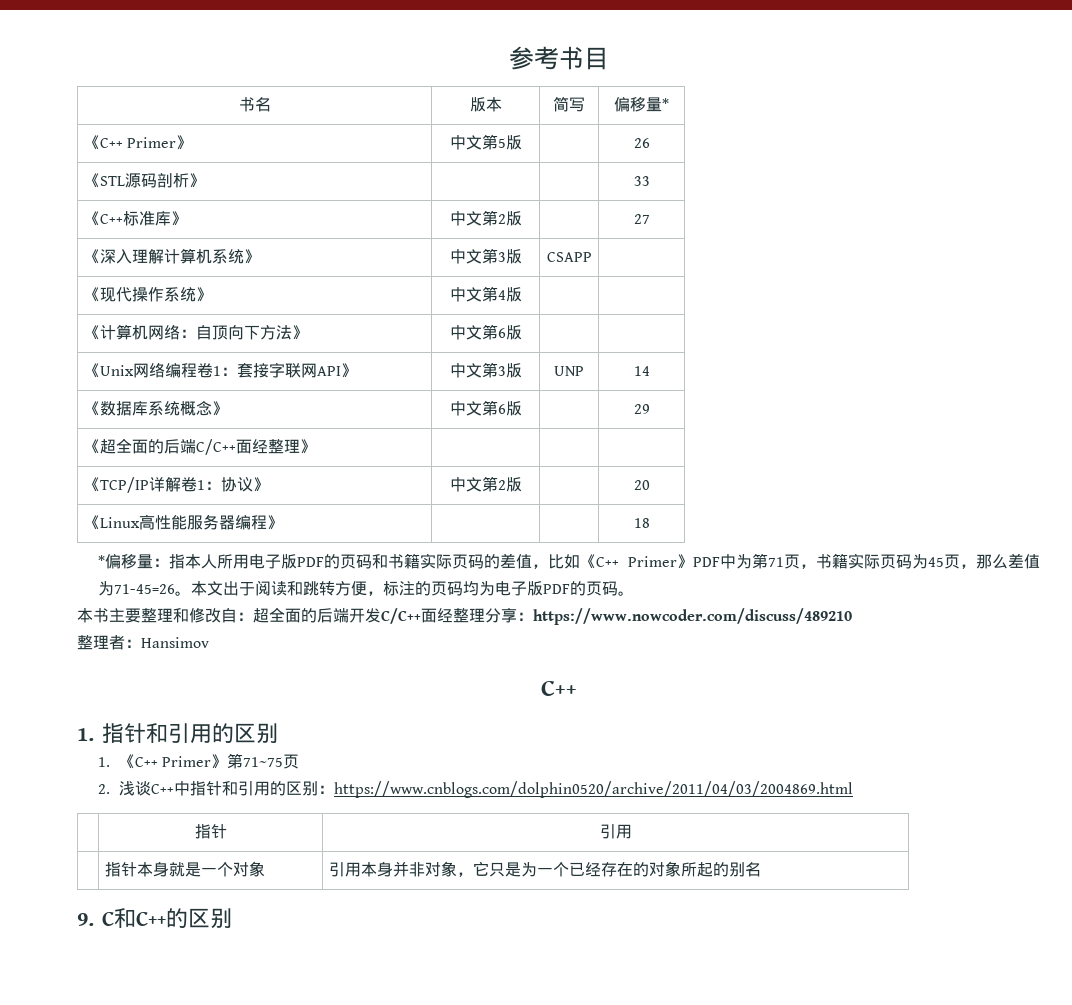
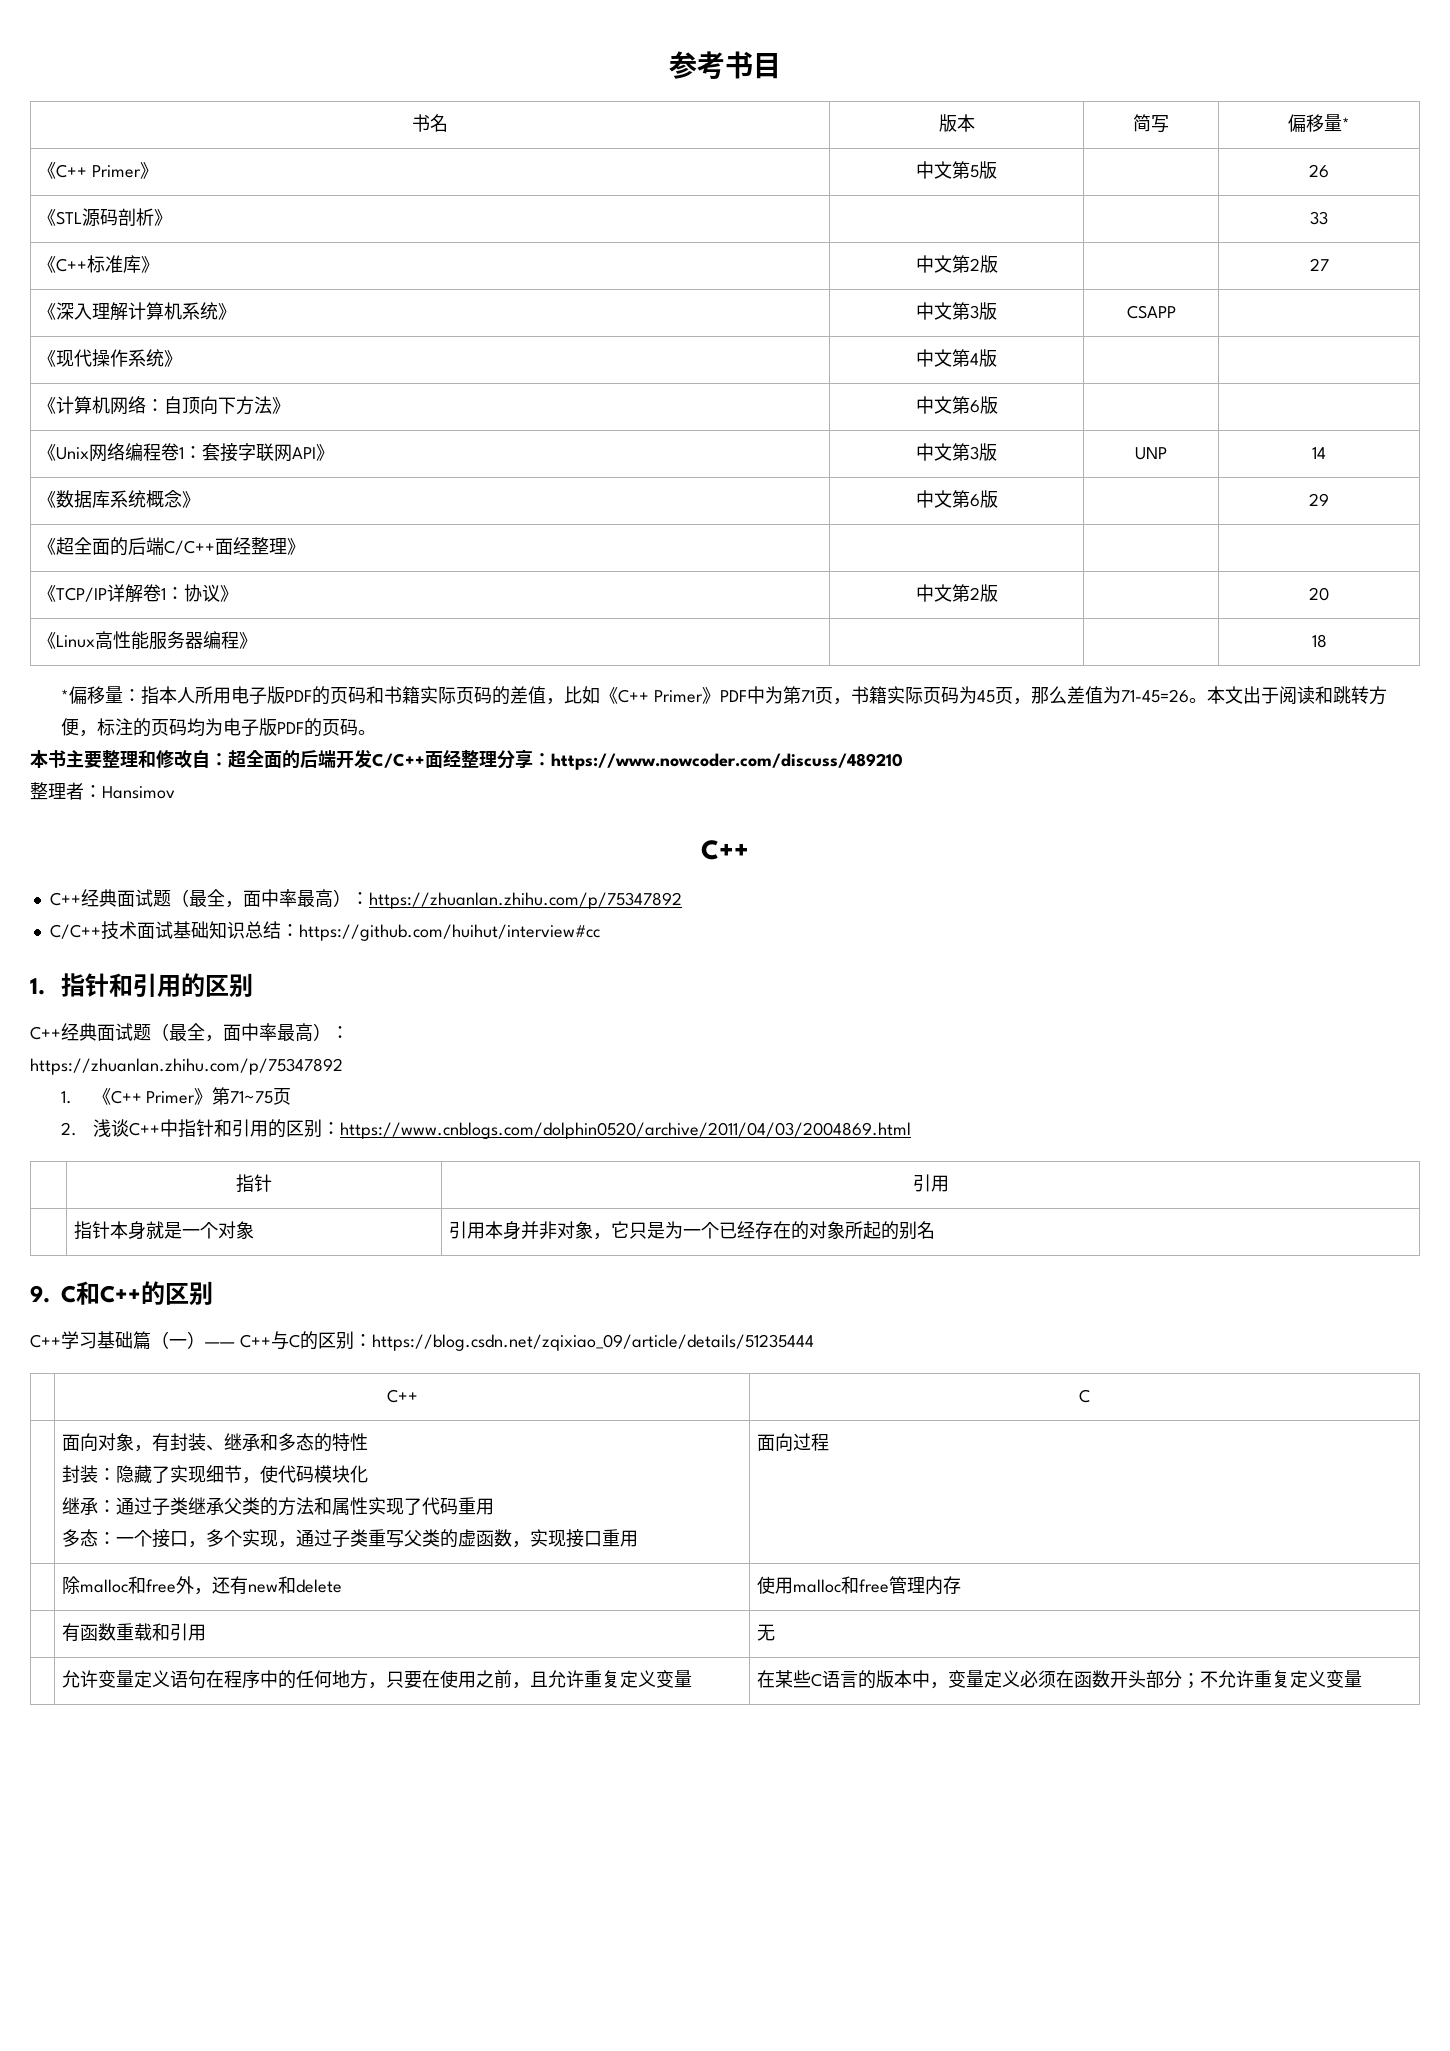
(577, 688) none -> [49,889,682,909] [49,921,600,941] // C++经典面试题（最全，面中率最高）：https://zhuanlan.zhihu.com/p/75347892 // C/C++技术面试基础知识总结：https://github.com/huihut/interview#cc
(278, 733) none -> [30,1023,349,1042] [30,1058,343,1075] // C++经典面试题（最全，面中率最高）： // https://zhuanlan.zhihu.com/p/75347892
(232, 918) none -> [30,1331,814,1351] [386,1389,418,1403] [1079,1389,1090,1403] [61,1433,368,1452] [61,1465,368,1484] [61,1497,494,1516] [61,1529,638,1548] [756,1433,829,1451] [61,1576,342,1595] [756,1576,961,1595] [61,1623,206,1642] [756,1624,775,1641] [61,1670,692,1689] [756,1670,1362,1689] // C++学习基础篇（一）—— C++与C的区别：https://blog.csdn.net/zqixiao_09/article/details/51235444 // | C++ | C // | 面向对象，有封装、继承和多态的特性 // 封装：隐藏了实现细节，使代码模块化 // 继承：通过子类继承父类的方法和属性实现了代码重用 // 多态：一个接口，多个实现，通过子类重写父类的虚函数，实现接口重用 | 面向过程 // | 除malloc和free外，还有new和delete | 使用malloc和free管理内存 // | 有函数重载和引用 | 无 // | 允许变量定义语句在程序中的任何地方，只要在使用之前，且允许重复定义变量 | 在某些C语言的版本中，变量定义必须在函数开头部分；不允许重复定义变量

